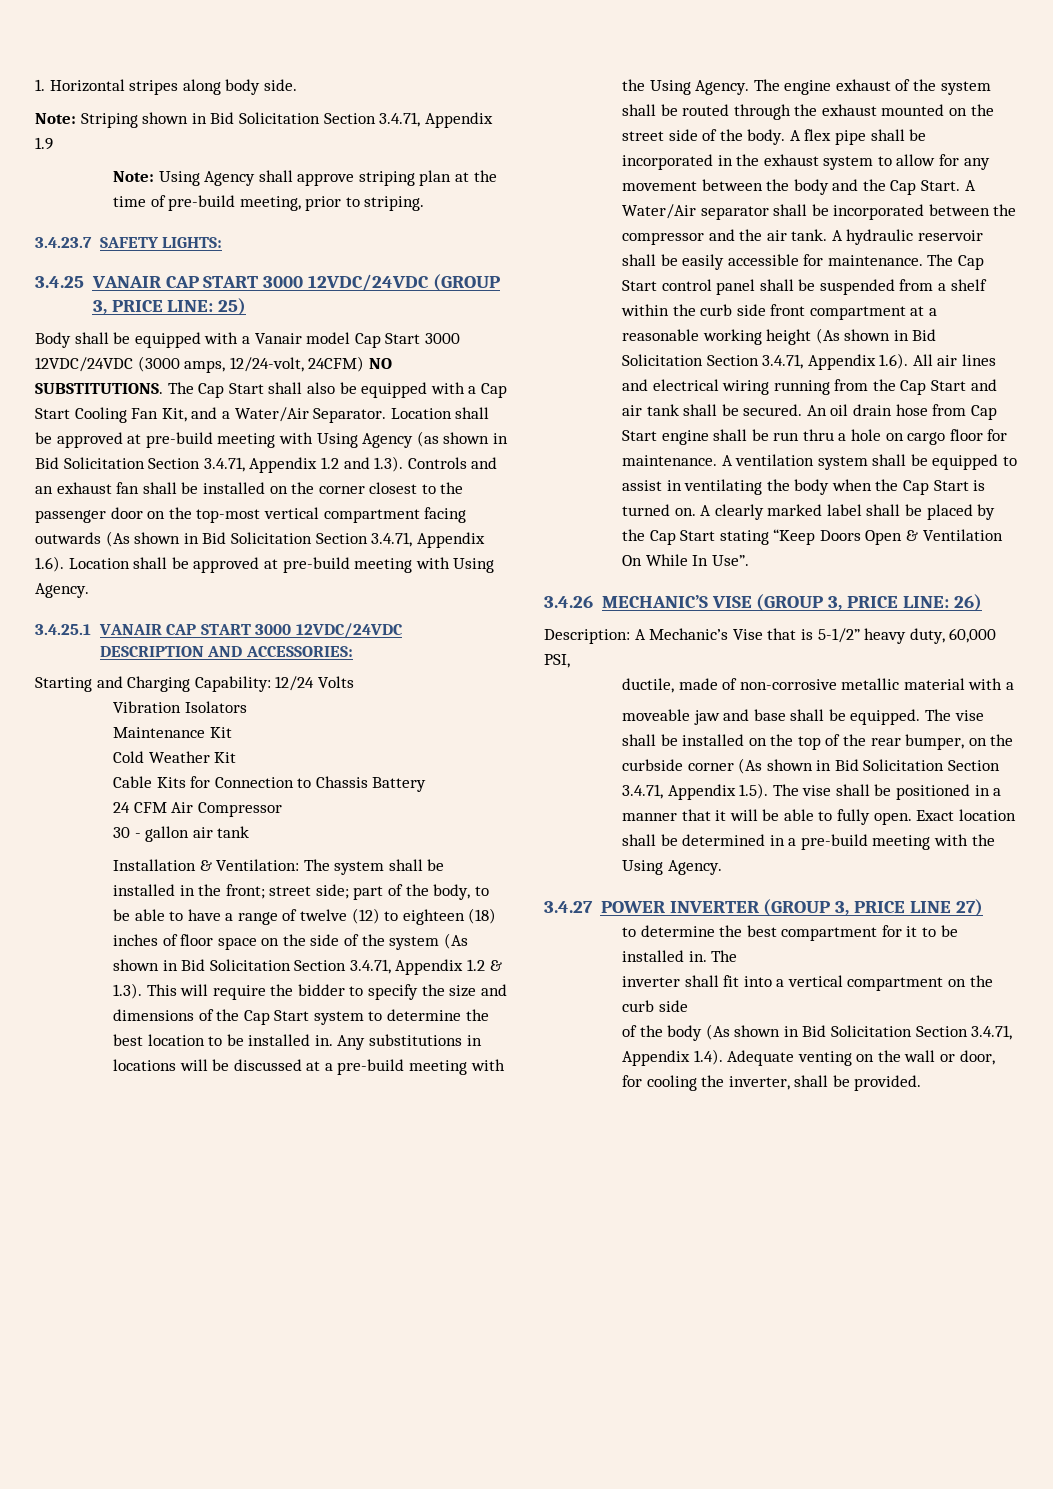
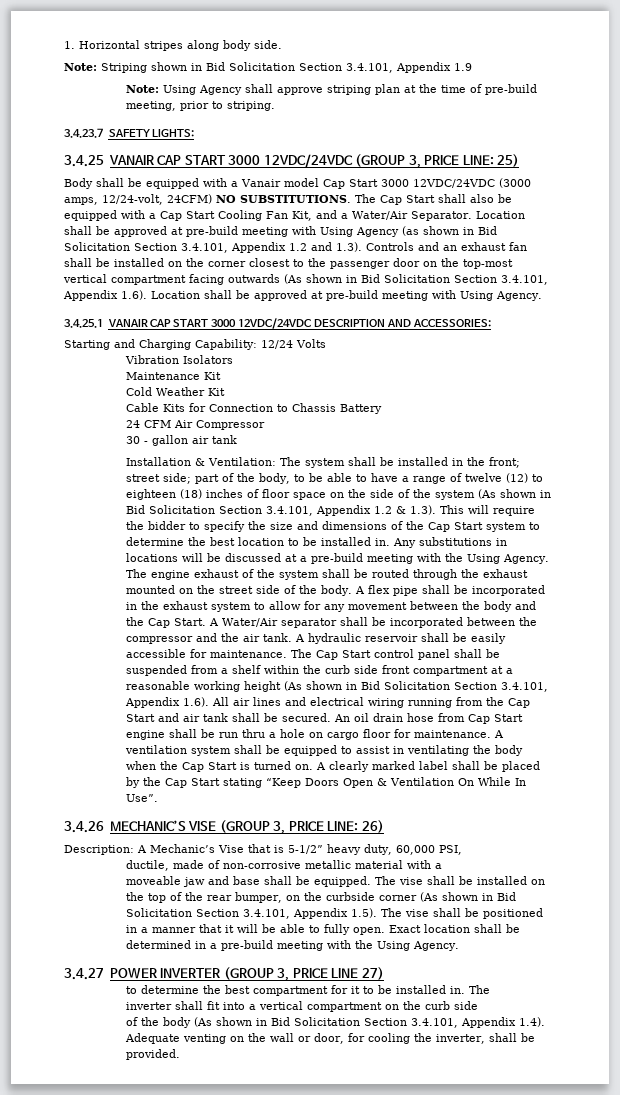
[379,112,421,127] 3.4.71, -> [346,63,393,73] 3.4.101,
[203,457,245,472] 3.4.71, -> [181,243,228,253] 3.4.101,
[371,532,413,547] 3.4.71, -> [501,275,548,285] 3.4.101,
[349,959,391,974] 3.4.71, -> [266,506,314,516] 3.4.101,
[762,354,804,369] 3.4.71, -> [501,682,549,692] 3.4.101,
[621,784,663,799] 3.4.71, -> [243,909,291,919] 3.4.101,
[971,1025,1013,1040] 3.4.71, -> [411,1018,459,1028] 3.4.101,

